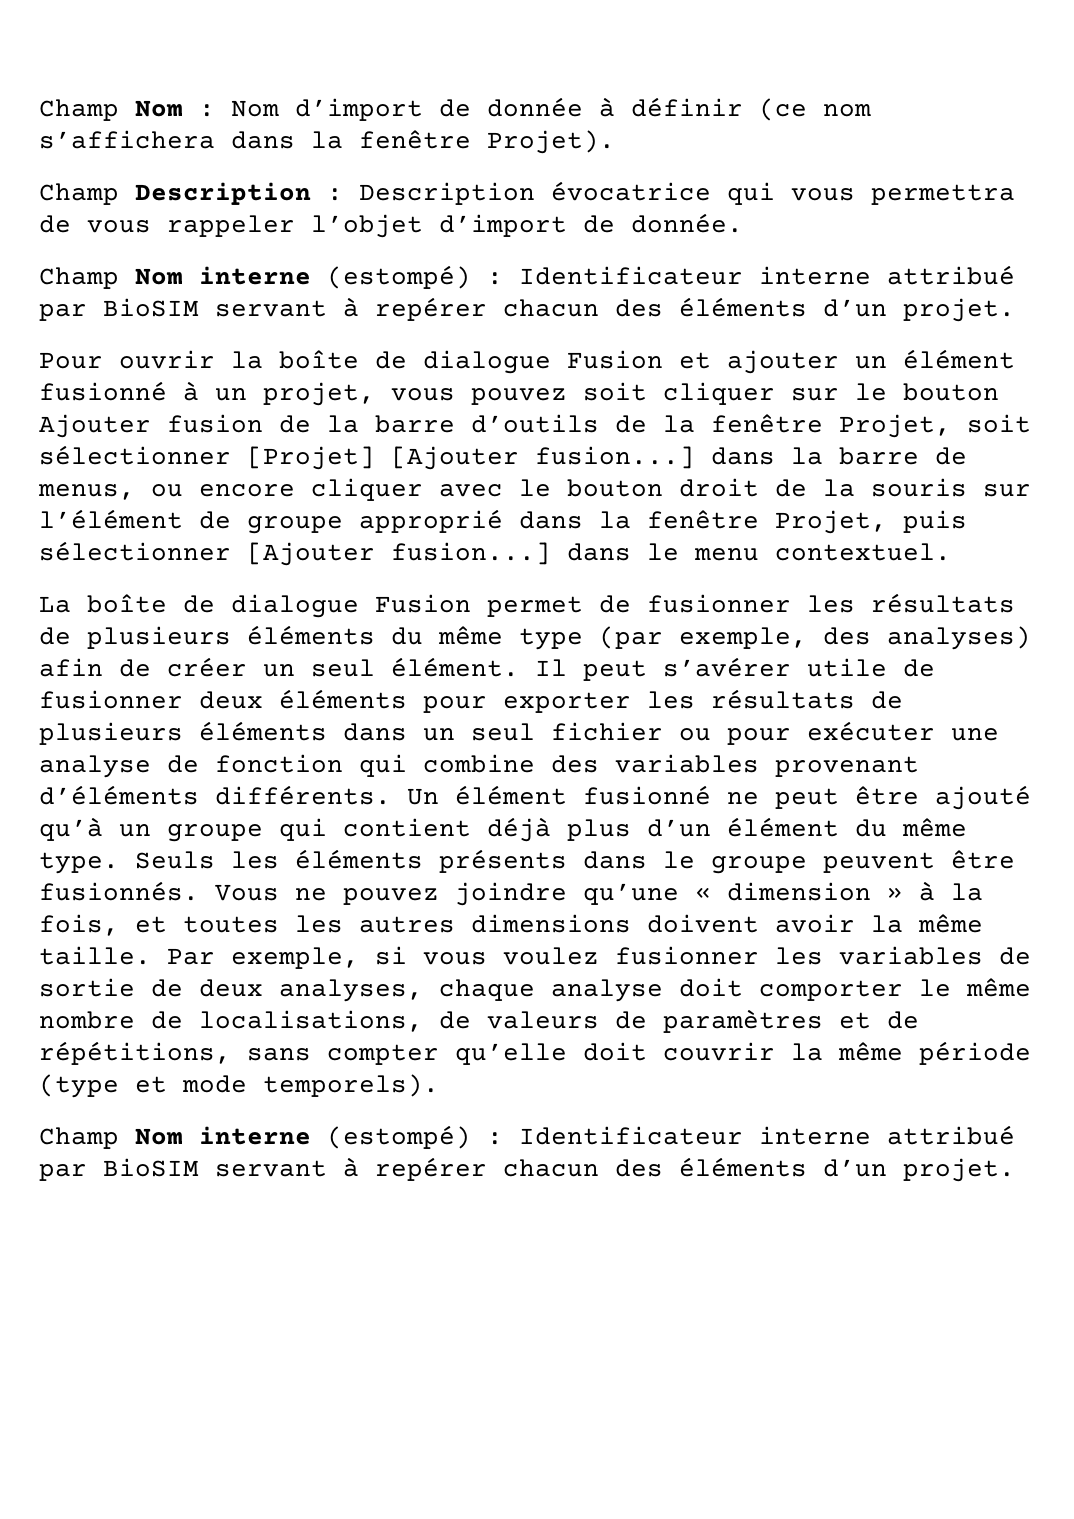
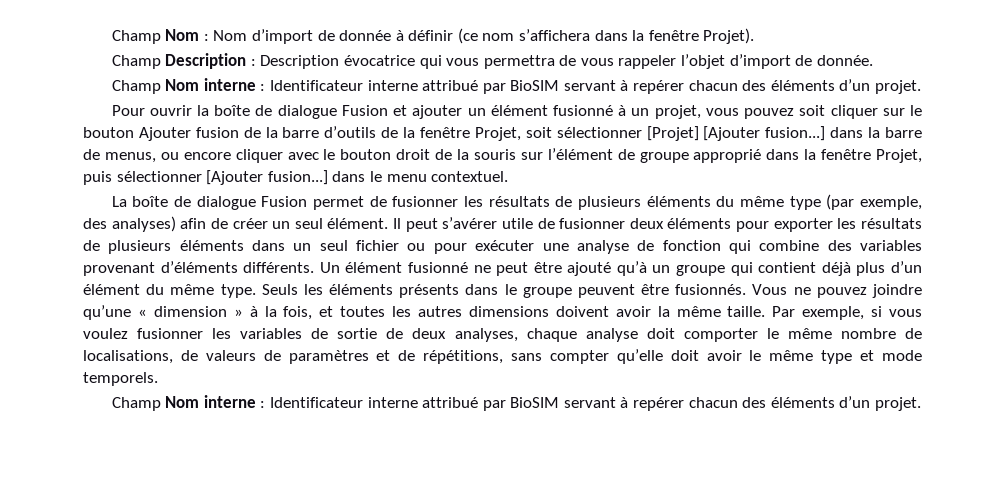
[327,265,471,289] (estompé) -> (256, 84) none
[663,1041,1031,1065] [39,1074,119,1098] couvrir la même période (type -> [706,350,853,364] avoir le même type
[263,1074,439,1097] [39,1125,471,1149] temporels). // Champ Nom interne (estompé) -> [83,372,158,386] [111,395,256,411] temporels. // Champ Nom interne

